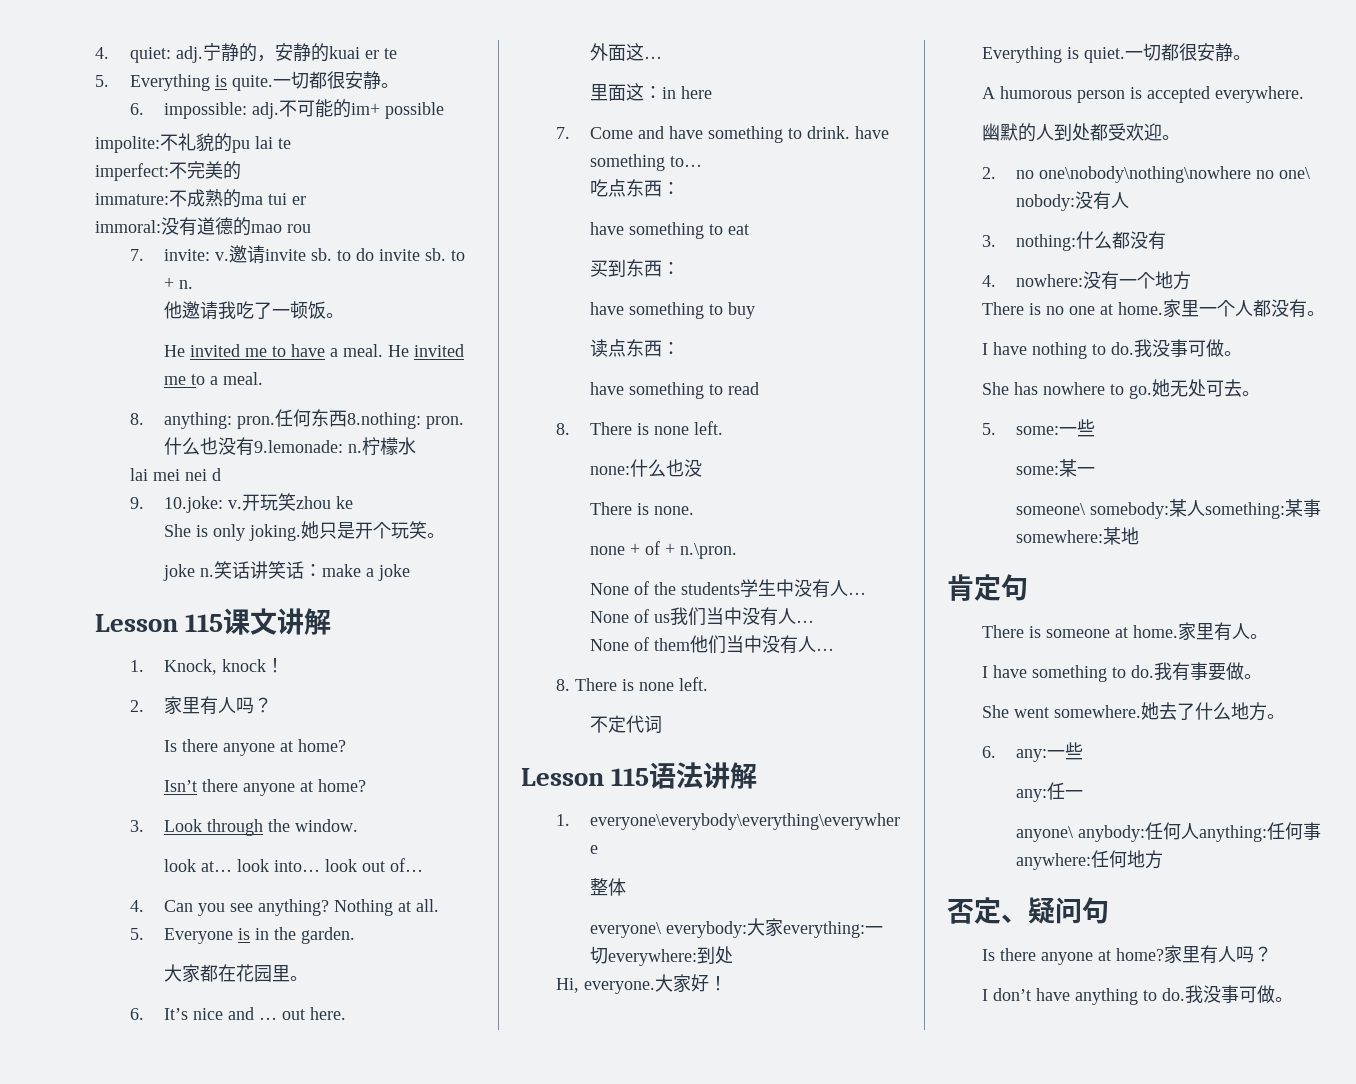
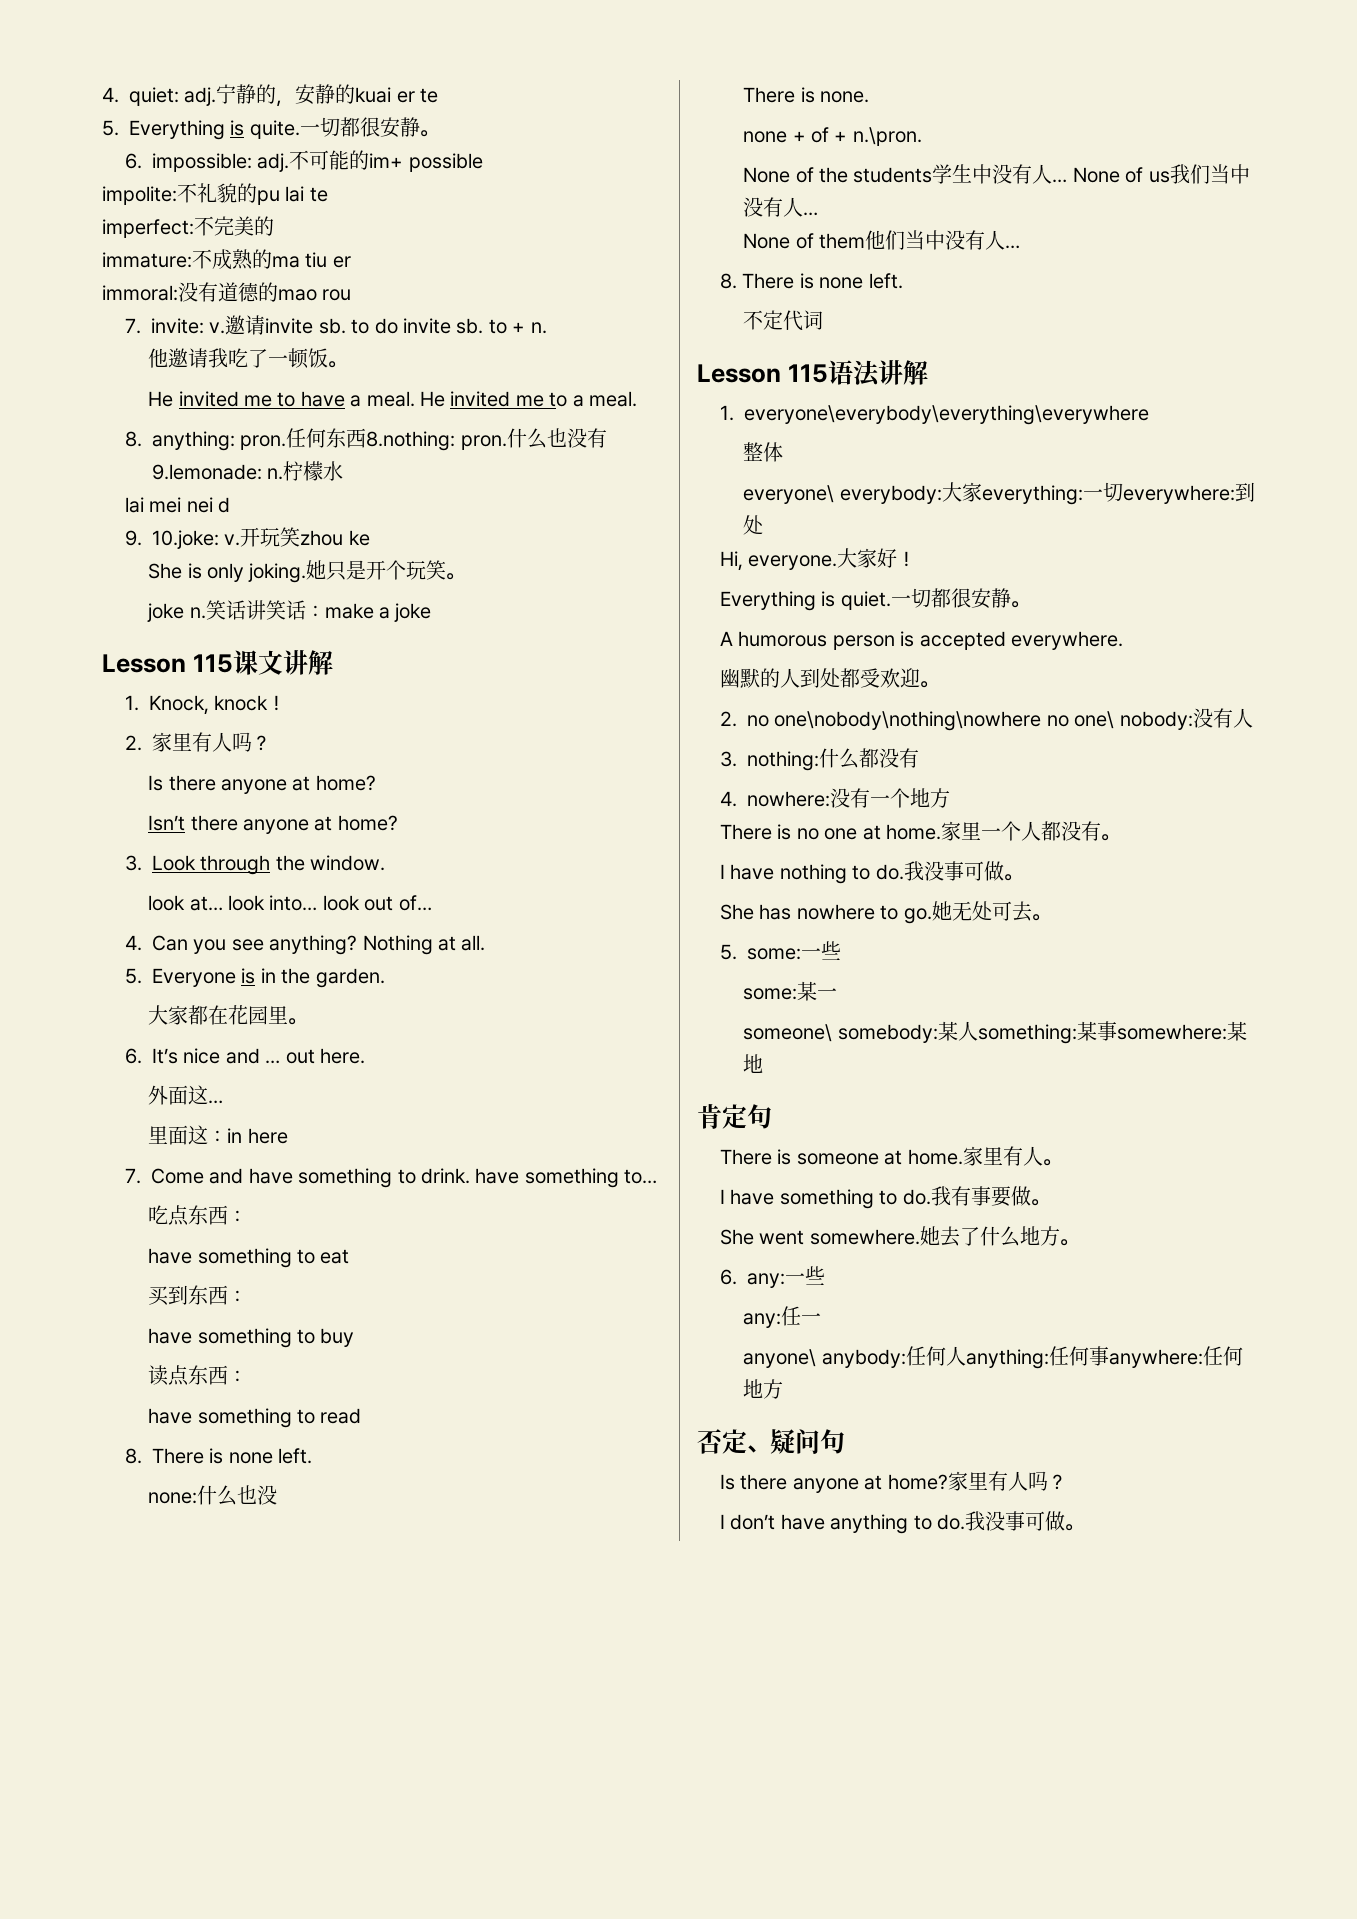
[268,193,287,205] tui -> [305,252,328,268] tiu

